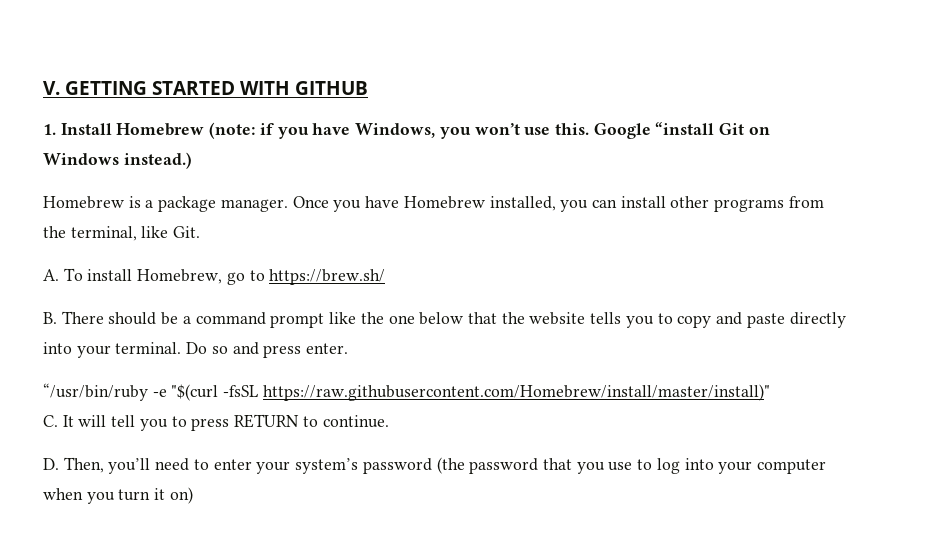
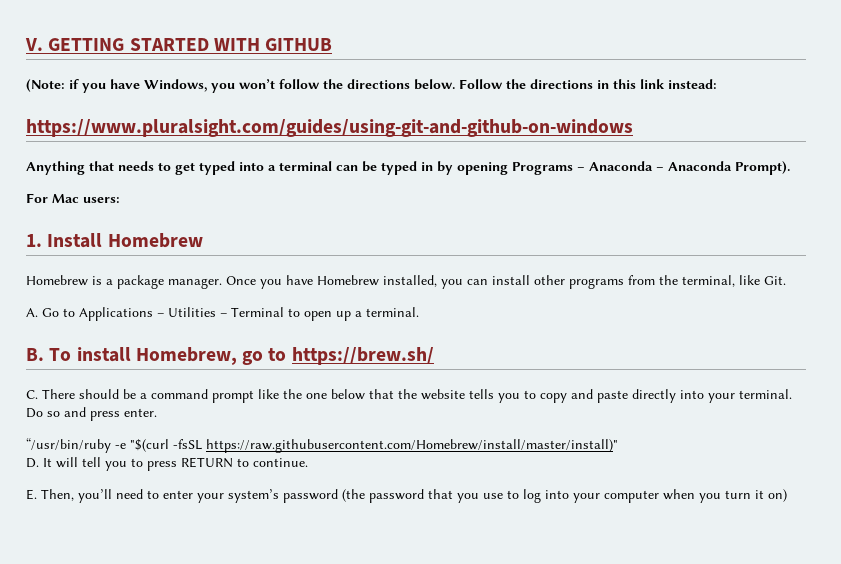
[43,122,256,139] 1. Install Homebrew (note: -> [26,79,65,92] (Note:
[524,122,770,139] [43,152,192,169] use this. Google “install Git on Windows instead.) -> [279,79,717,90] [26,119,633,137] [26,161,790,175] [26,193,120,203] [26,233,203,248] follow the directions below. Follow the directions in this link instead: // https://www.pluralsight.com/guides/using-git-and-github-on-windows // Anything that needs to get typed into a terminal can be typed in by opening Programs – Anaconda – Anaconda Prompt). // For Mac users: // 1. Install Homebrew
(59, 275) none -> [42,307,419,321] [26,348,44,361] Go to Applications – Utilities – Terminal to open up a terminal. // B.
[43,312,57,324] B. -> [26,390,38,399] C.
[43,415,58,427] C. -> [26,458,39,468] D.
[43,458,59,470] D. -> [26,489,37,500] E.

